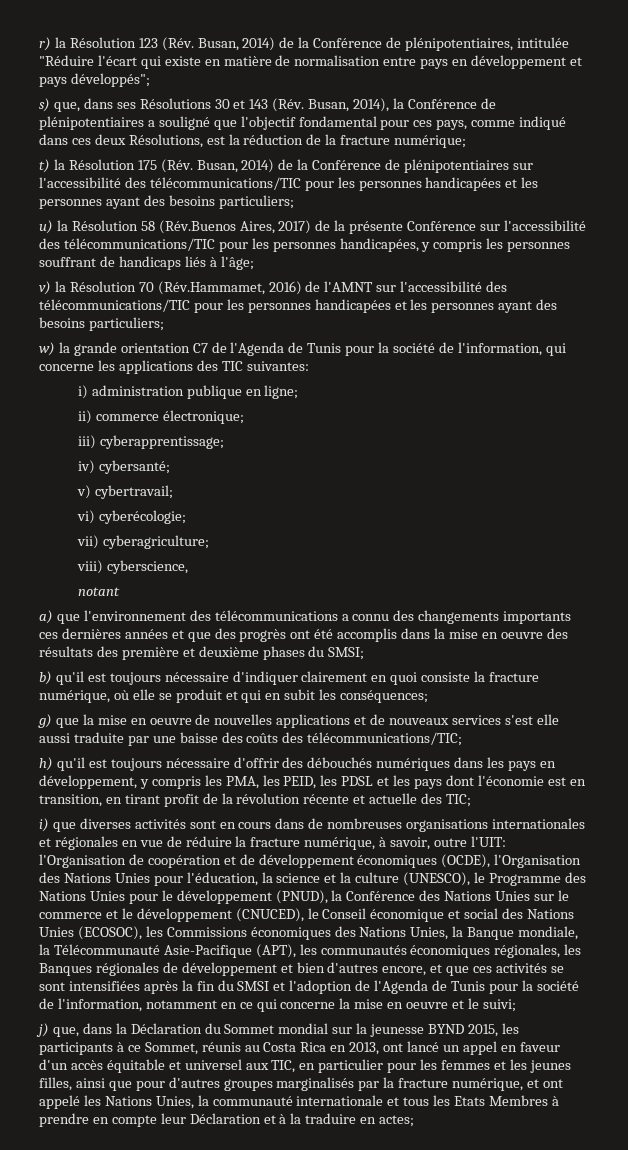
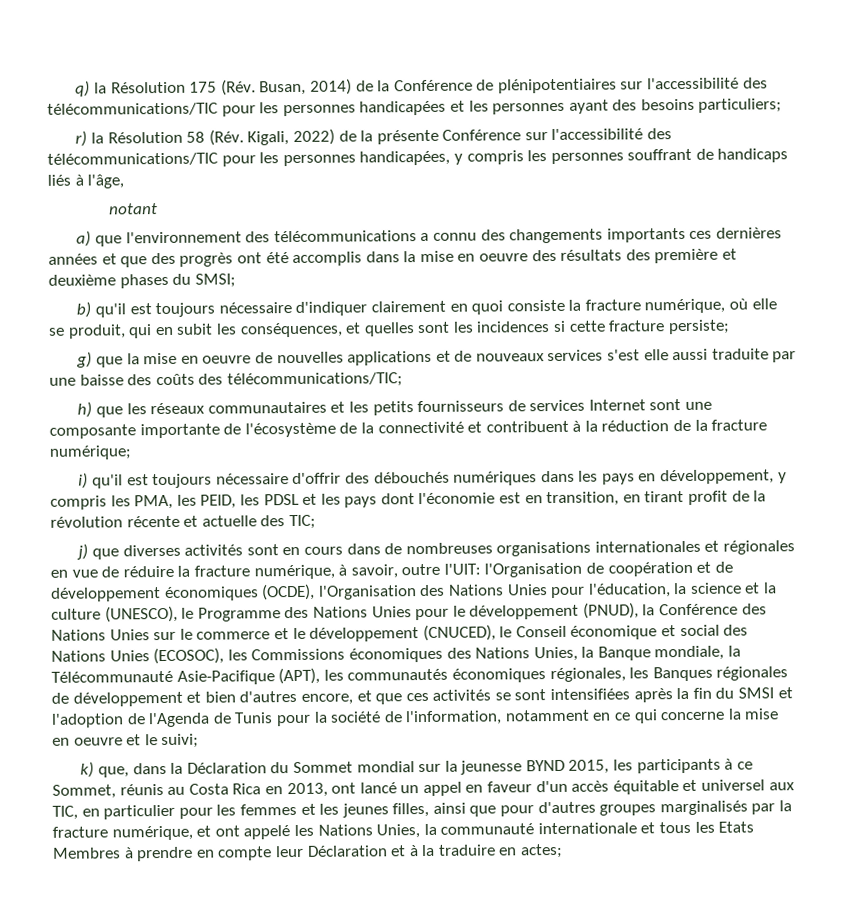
[39,37,569,51] [39,55,582,69] [39,73,150,87] [39,98,496,112] [39,116,567,130] [39,134,467,148] [39,159,50,173] r) la Résolution 123 (Rév. Busan, 2014) de la Conférence de plénipotentiaires, intitulée "Réduire l'écart qui existe en matière de normalisation entre pays en développement et pays développés"; // s) que, dans ses Résolutions 30 et 143 (Rév. Busan, 2014), la Conférence de plénipotentiaires a souligné que l'objectif fondamental pour ces pays, comme indiqué dans ces deux Résolutions, est la réduction de la fracture numérique; // t) -> [75,80,91,97] q)
[39,220,53,234] u) -> [75,130,88,147] r)
[158,220,312,234] (Rév.Buenos Aires, 2017) -> [208,128,335,146] (Rév. Kigali, 2022)
[220,256,254,270] [39,281,508,295] [39,299,558,313] [39,317,164,331] [39,342,566,356] [39,360,309,374] [77,385,299,399] [77,410,244,424] [77,435,224,449] [77,460,170,474] [76,485,173,499] [76,510,186,524] [76,535,209,549] [76,560,188,574] l'âge; // v) la Résolution 70 (Rév.Hammamet, 2016) de l'AMNT sur l'accessibilité des télécommunications/TIC pour les personnes handicapées et les personnes ayant des besoins particuliers; // w) la grande orientation C7 de l'Agenda de Tunis pour la société de l'information, qui concerne les applications des TIC suivantes: // i) administration publique en ligne; // ii) commerce électronique; // iii) cyberapprentissage; // iv) cybersanté; // v) cybertravail; // vi) cyberécologie; // vii) cyberagriculture; // viii) cyberscience, -> [87,174,125,189] l'âge,
[175,689,238,703] produit et -> [67,324,126,339] produit,
[340,690,429,703] conséquences; -> [239,319,730,338] conséquences, et quelles sont les incidences si cette fracture persiste;
(53, 764) none -> [96,399,713,418] [49,419,768,439] [49,445,132,460] [78,472,89,489] que les réseaux communautaires et les petits fournisseurs de services Internet sont une composante importante de l'écosystème de la connectivité et contribuent à la réduction de la fracture numérique; // i)
[39,818,49,832] i) -> [76,543,89,560] j)
[36,1023,49,1037] j) -> [80,761,95,778] k)

